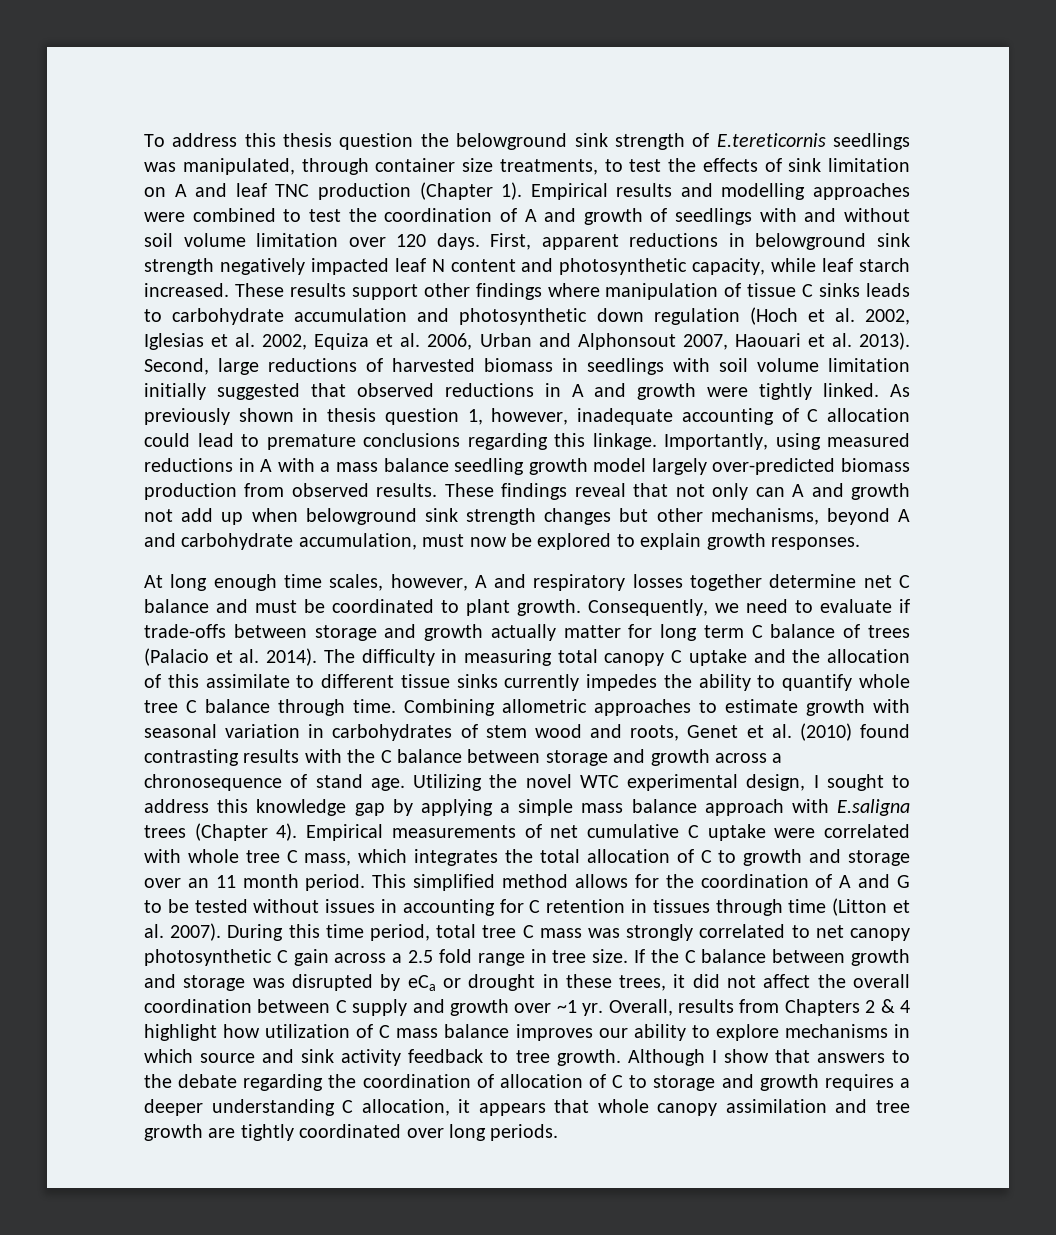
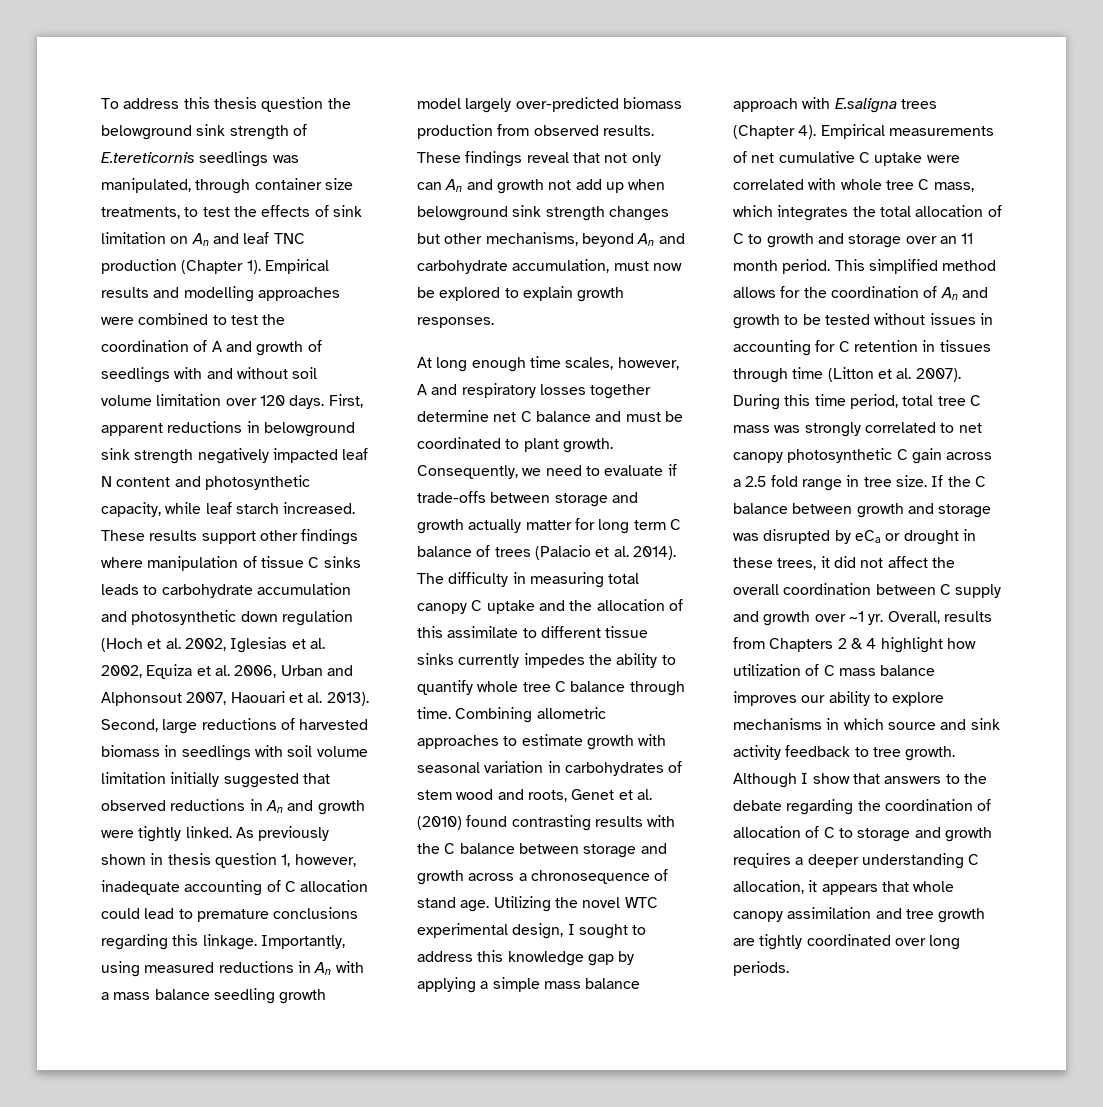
[174,184,187,197] A -> [191,233,209,246] An
[571,384,584,397] A -> [265,800,283,813] An
[260,459,273,472] A -> [314,962,332,975] An
[792,484,805,497] A -> [445,179,463,192] An
[897,509,910,522] A -> [637,233,655,246] An
[839,874,911,888] A and G -> [940,287,988,300] [733,314,780,329] An and growth

